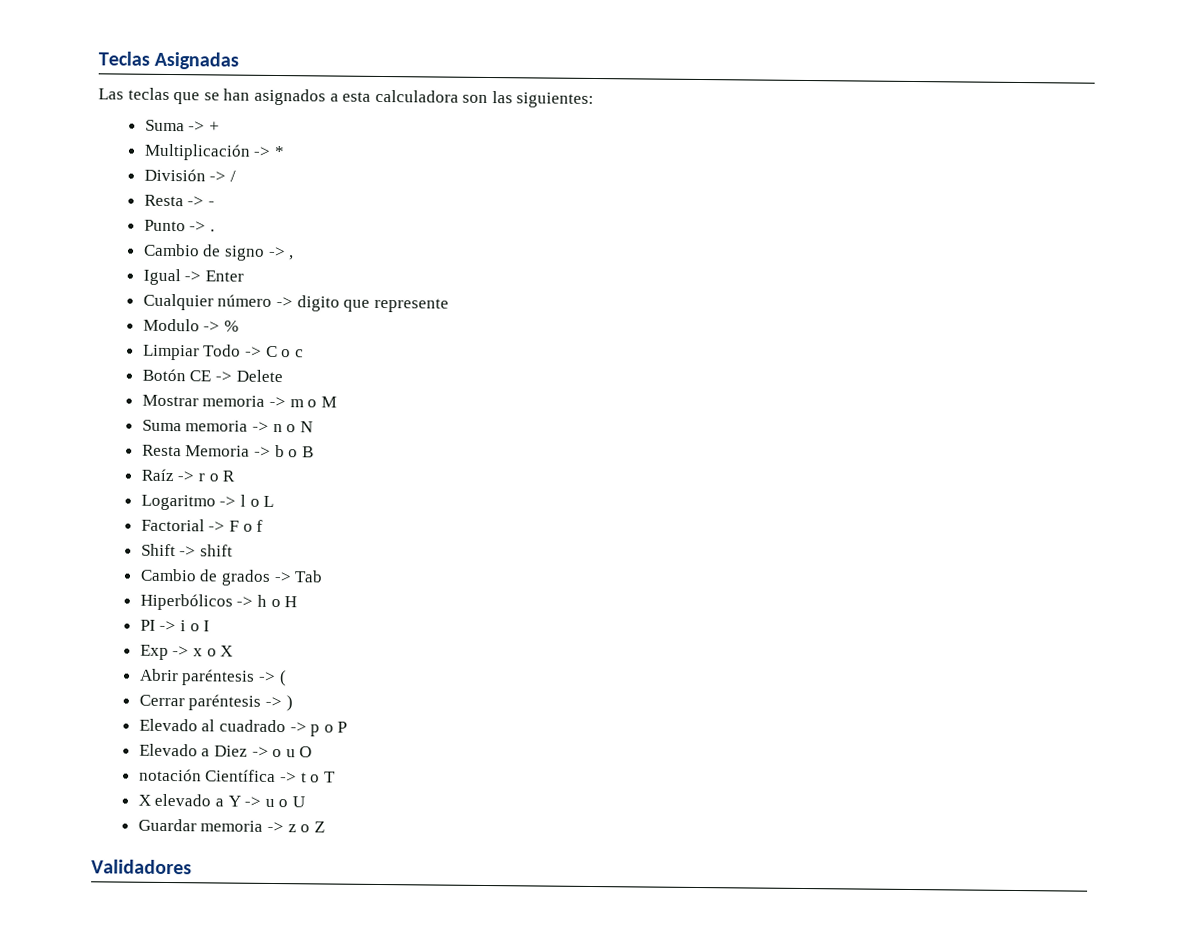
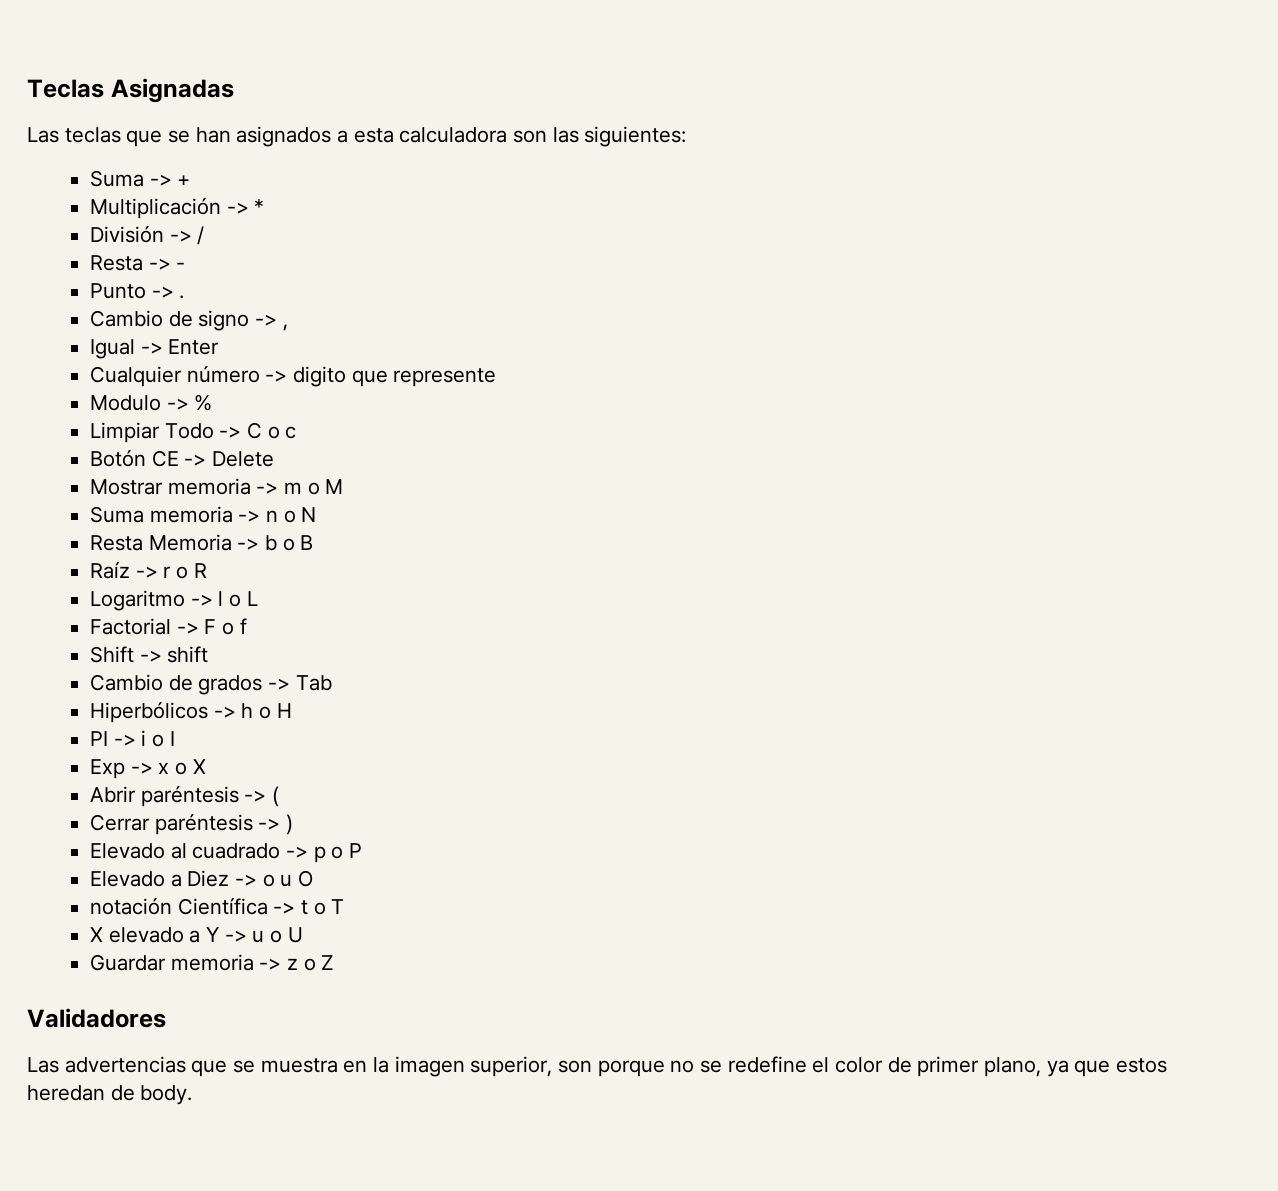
(192, 867) none -> [27,1056,1168,1077] [27,1085,193,1105] // Las advertencias que se muestra en la imagen superior, son porque no se redefine el color de primer plano, ya que estos heredan de body.

